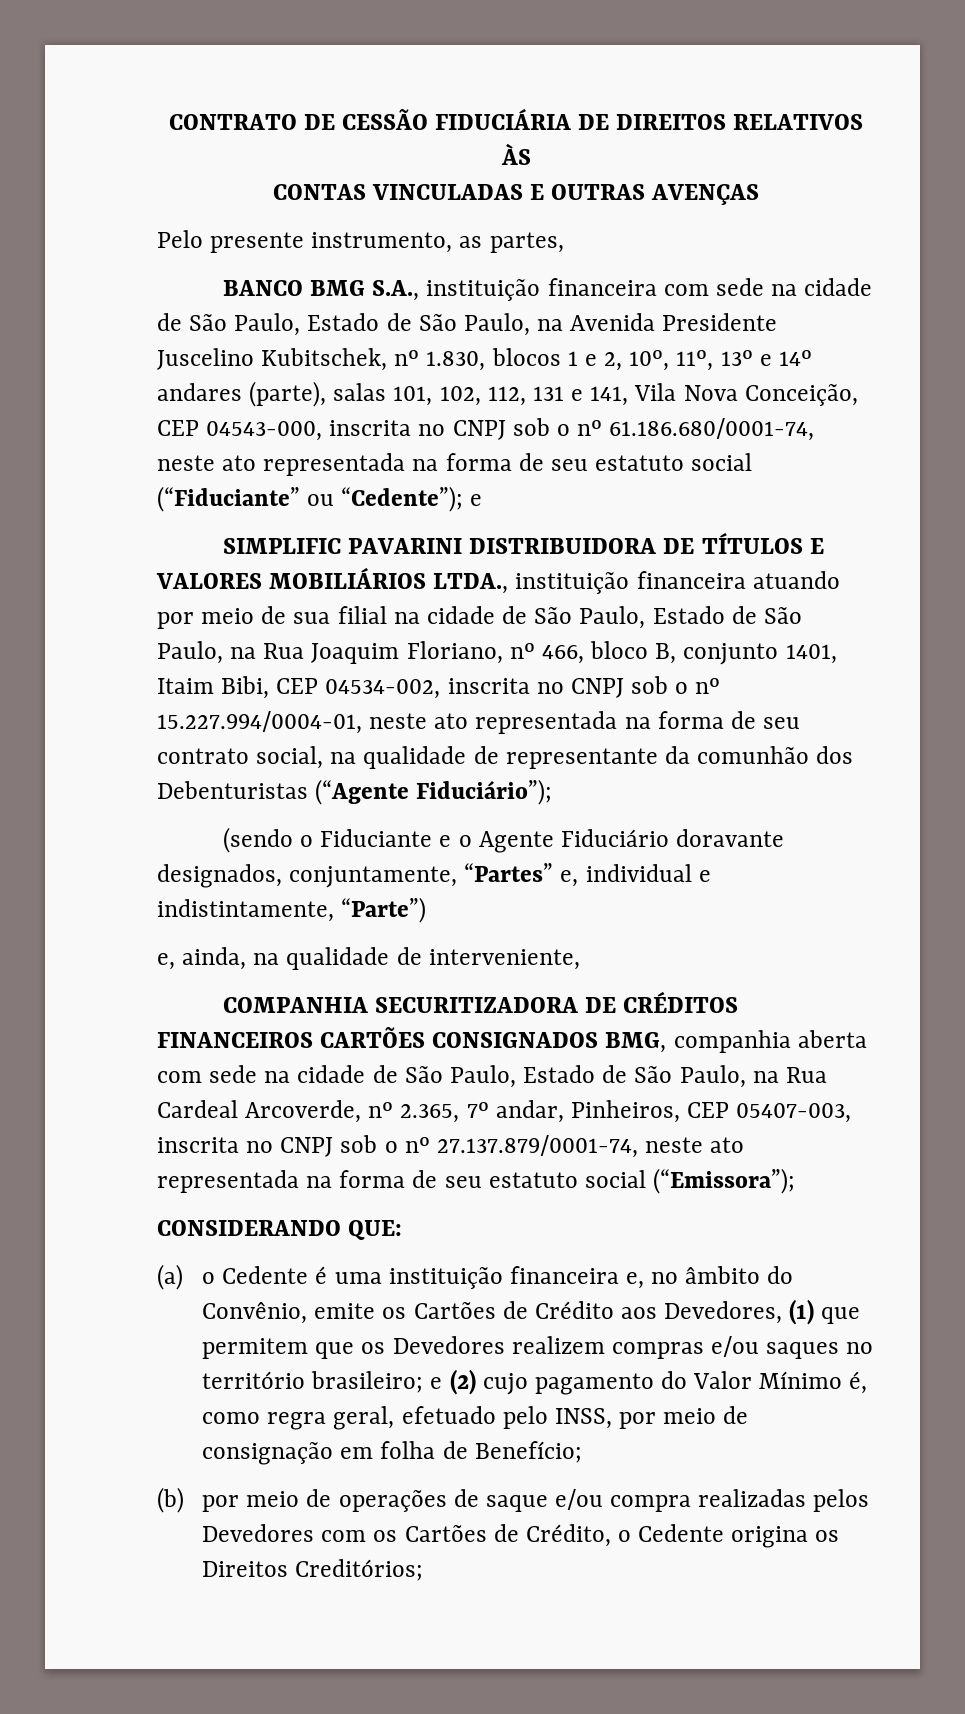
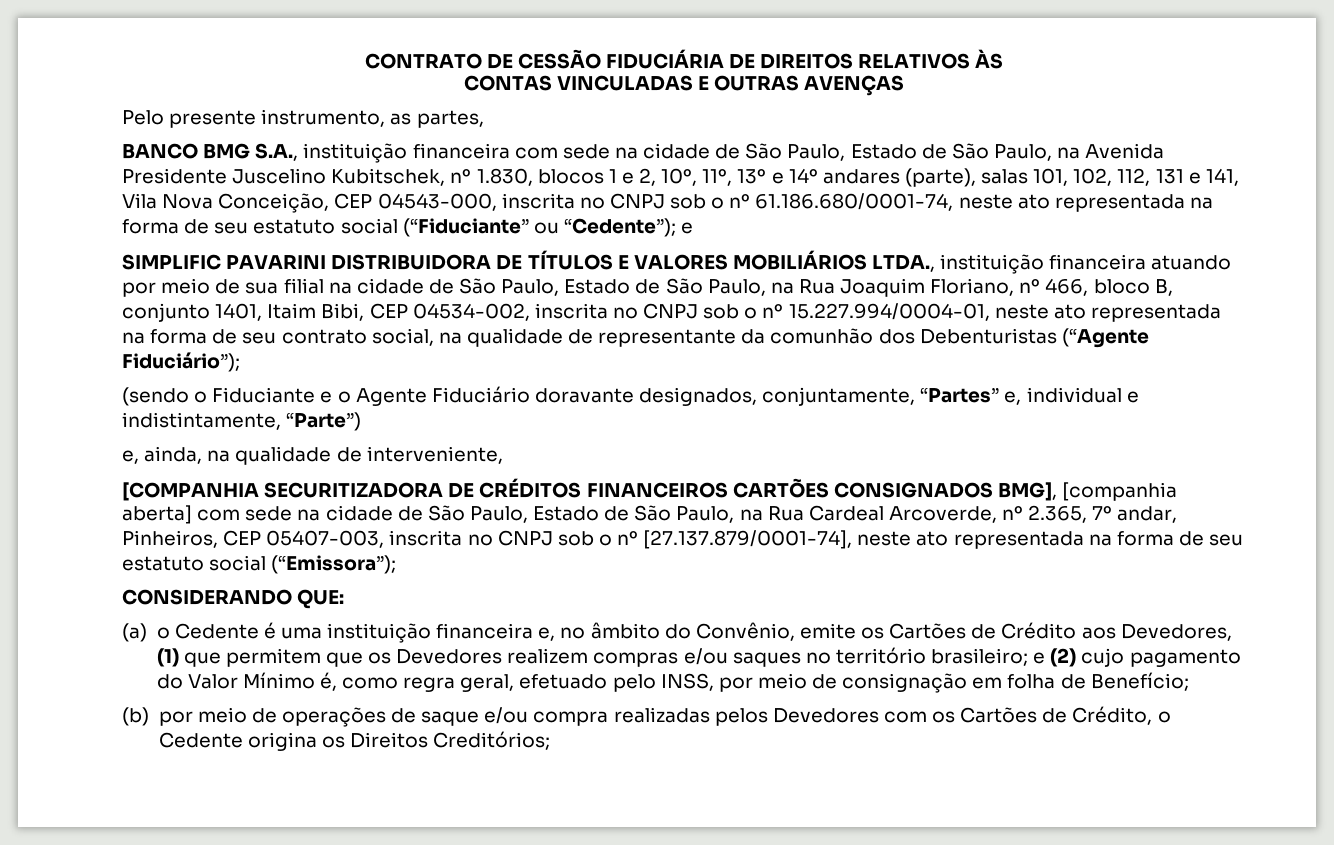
[222,997,368,1013] COMPANHIA -> [122,482,259,501] [COMPANHIA
[605,1030,867,1053] BMG, companhia aberta -> [997,482,1178,501] [122,505,192,524] BMG], [companhia aberta]
[436,1135,638,1158] 27.137.879/0001-74, -> [643,530,853,549] [27.137.879/0001-74],

